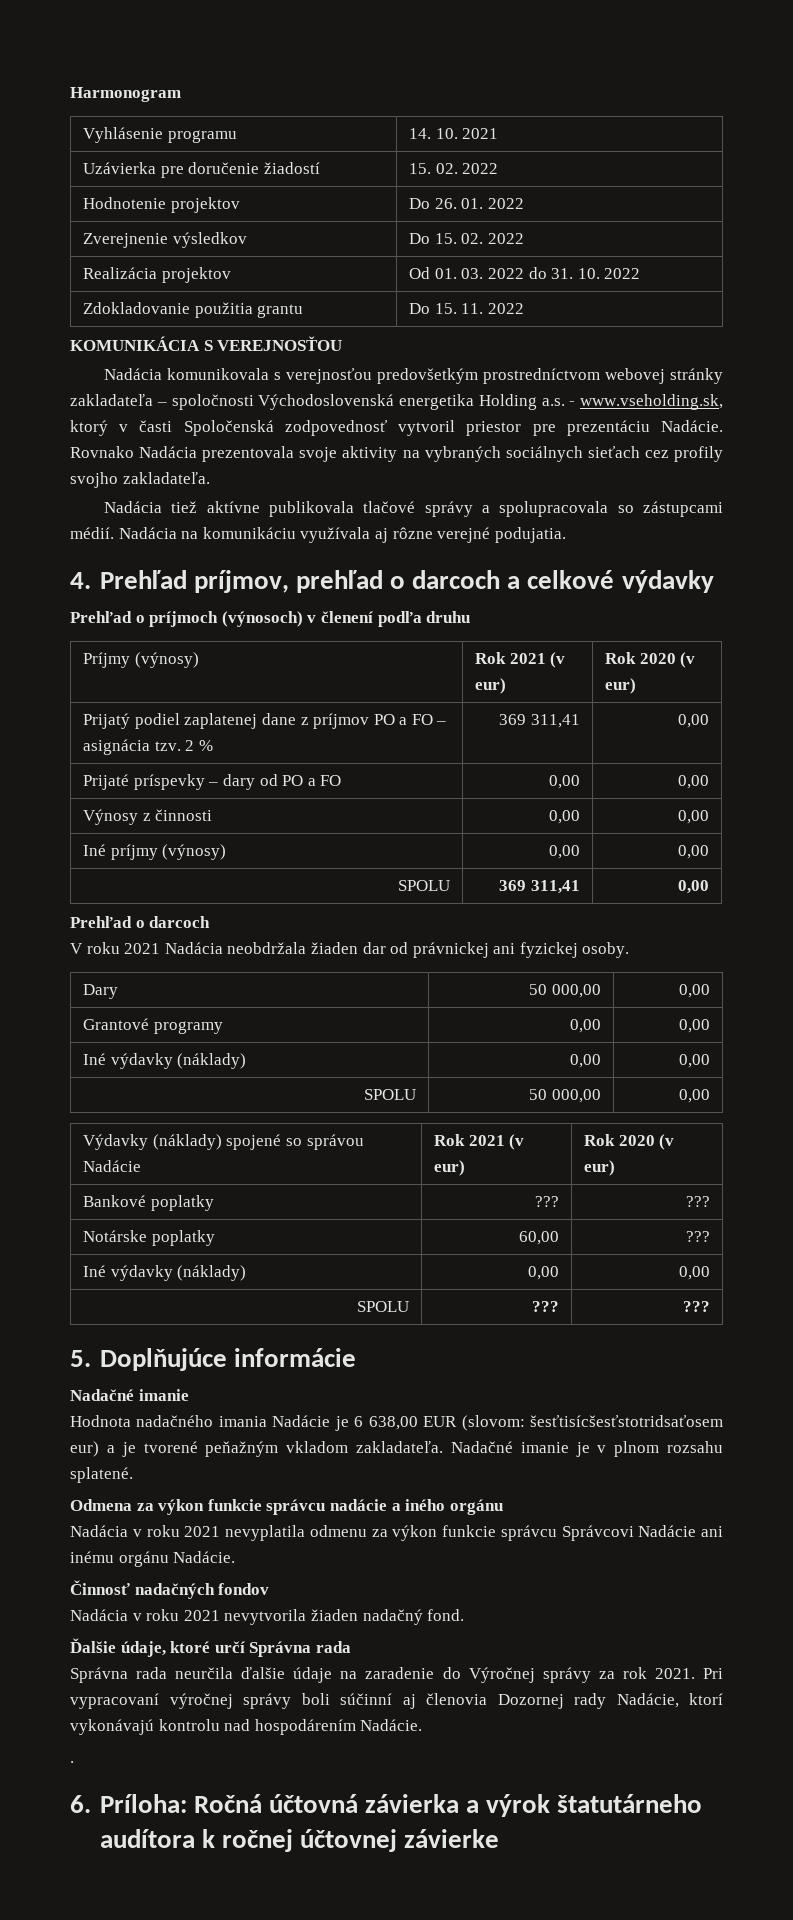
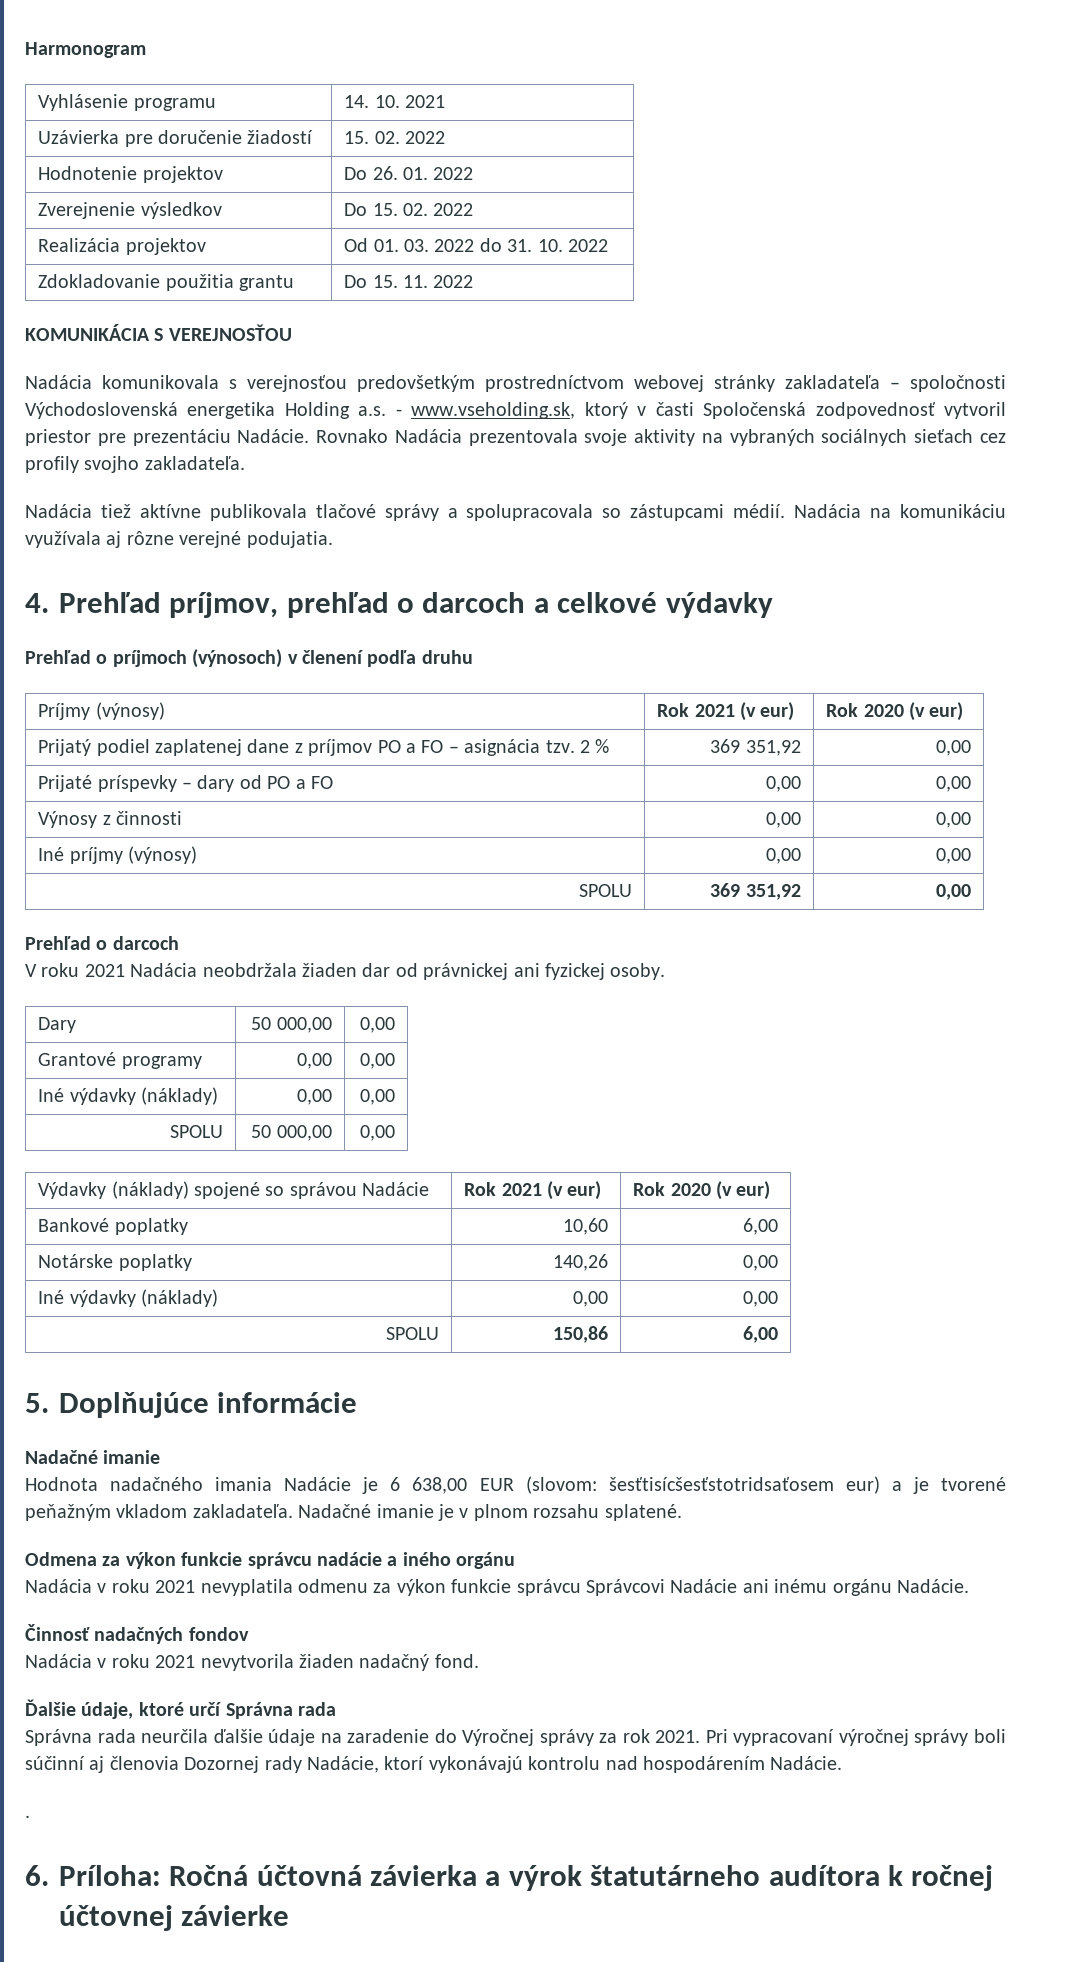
[530,714,580,728] 311,41 -> [745,740,801,756] 351,92
[530,880,580,894] 311,41 -> [745,884,801,900] 351,92
[534,1196,559,1207] [685,1196,710,1207] ??? | ??? -> [562,1218,608,1235] [742,1218,778,1235] 10,60 | 6,00
[518,1231,559,1245] [685,1231,710,1242] [83,1265,247,1281] [527,1266,559,1280] [678,1266,710,1280] [356,1301,409,1312] [531,1301,559,1312] [682,1301,710,1312] 60,00 | ??? // Iné výdavky (náklady) | 0,00 | 0,00 // SPOLU | ??? | ??? -> [552,1254,608,1271] [742,1255,778,1271] [38,1289,219,1307] [572,1291,608,1307] [742,1291,778,1307] [385,1327,439,1340] [552,1326,608,1343] [742,1326,778,1343] 140,26 | 0,00 // Iné výdavky (náklady) | 0,00 | 0,00 // SPOLU | 150,86 | 6,00

